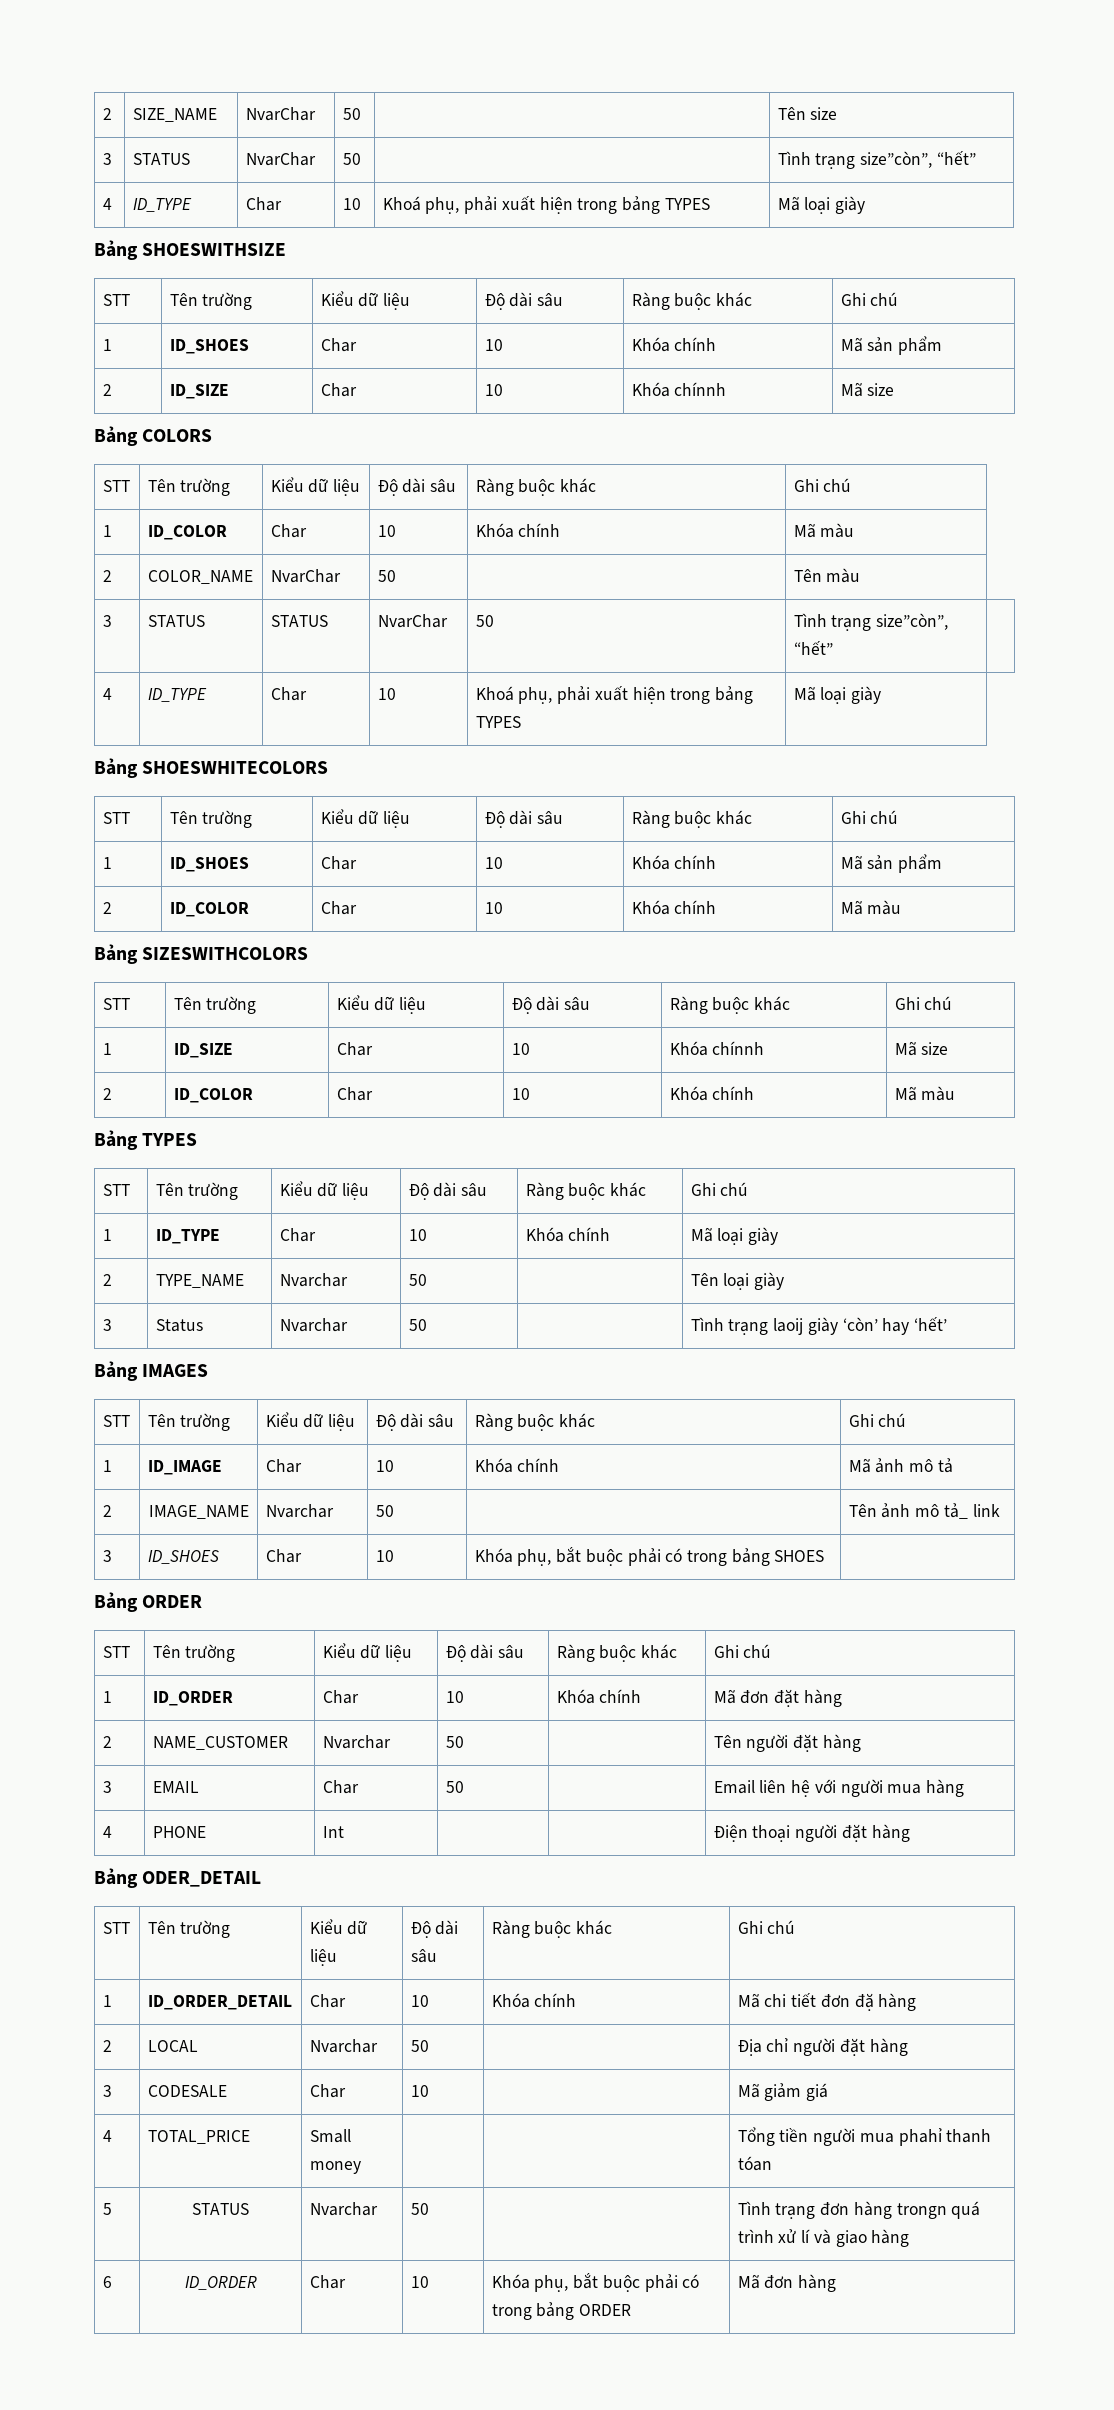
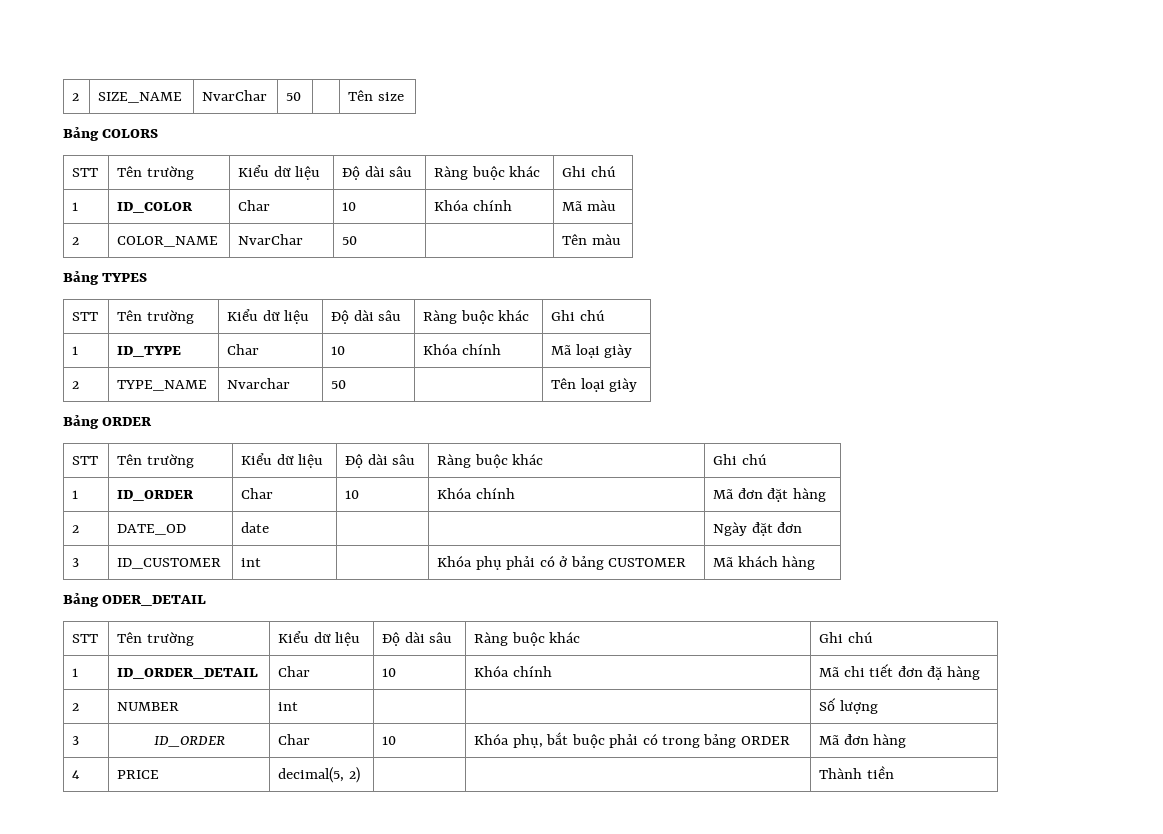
[102,153,112,165] [132,153,190,165] [245,152,316,166] [342,153,361,165] [777,151,976,169] [102,198,112,210] [132,198,192,212] [245,197,282,211] [342,198,361,210] [382,196,710,214] [777,196,866,214] [94,240,287,260] [102,294,130,306] [169,292,253,310] [320,291,411,310] [484,292,564,310] [631,292,753,310] [840,292,899,306] [102,339,112,351] [169,339,249,354] [320,338,357,352] [484,339,503,351] [631,337,717,352] [840,336,943,355] [102,384,112,396] [169,384,229,399] [320,383,357,397] [484,384,503,396] [631,382,727,397] [840,382,895,397] // 3 | STATUS | NvarChar | 50 | | Tình trạng size”còn”, “hết” // 4 | ID_TYPE | Char | 10 | Khoá phụ, phải xuất hiện trong bảng TYPES | Mã loại giày // Bảng SHOESWITHSIZE // STT | Tên trường | Kiểu dữ liệu | Độ dài sâu | Ràng buộc khác | Ghi chú // 1 | ID_SHOES | Char | 10 | Khóa chính | Mã sản phẩm // 2 | ID_SIZE | Char | 10 | Khóa chínnh | Mã size -> (404, 96) none
[102,615,112,627] [147,615,205,627] [270,615,328,627] [377,614,448,628] [475,615,494,627] [793,613,949,631] [793,641,833,655] [102,688,112,700] [147,688,207,702] [270,687,307,701] [377,688,396,700] [475,686,754,704] [475,716,521,728] [793,686,882,704] [94,758,329,778] [102,812,130,824] [169,810,253,828] [320,809,411,828] [484,810,564,828] [631,810,753,828] [840,810,899,824] [102,857,112,869] [169,857,249,872] [320,856,357,870] [484,857,503,869] [631,855,717,870] [840,854,943,873] [102,902,112,914] [169,902,249,917] [320,901,357,915] [484,902,503,914] [631,900,717,915] [840,900,902,915] [94,944,309,964] [102,998,130,1010] [173,996,257,1014] [336,995,427,1014] [511,996,591,1014] [669,996,791,1014] [894,996,953,1010] [102,1043,112,1055] [173,1043,233,1058] [336,1042,373,1056] [511,1043,530,1055] [669,1041,765,1056] [894,1041,949,1056] [102,1088,112,1100] [173,1088,253,1103] [336,1087,373,1101] [511,1088,530,1100] [669,1086,755,1101] [894,1086,956,1101] // 3 | STATUS | STATUS | NvarChar | 50 | Tình trạng size”còn”, “hết” | // 4 | ID_TYPE | Char | 10 | Khoá phụ, phải xuất hiện trong bảng TYPES | Mã loại giày // Bảng SHOESWHITECOLORS // STT | Tên trường | Kiểu dữ liệu | Độ dài sâu | Ràng buộc khác | Ghi chú // 1 | ID_SHOES | Char | 10 | Khóa chính | Mã sản phẩm // 2 | ID_COLOR | Char | 10 | Khóa chính | Mã màu // Bảng SIZESWITHCOLORS // STT | Tên trường | Kiểu dữ liệu | Độ dài sâu | Ràng buộc khác | Ghi chú // 1 | ID_SIZE | Char | 10 | Khóa chínnh | Mã size // 2 | ID_COLOR | Char | 10 | Khóa chính | Mã màu -> (621, 239) none
[102,1319,112,1331] [155,1319,203,1332] [279,1318,348,1332] [408,1319,427,1331] [690,1317,948,1335] [94,1361,209,1381] [102,1415,130,1427] [147,1413,231,1431] [265,1412,356,1431] [375,1413,455,1431] [474,1413,596,1431] [848,1413,907,1427] [102,1460,112,1472] [147,1460,222,1475] [265,1459,302,1473] [375,1460,394,1472] [474,1458,560,1473] [848,1458,953,1473] [102,1505,112,1517] [148,1505,249,1519] [265,1504,334,1518] [375,1505,394,1517] [848,1503,1000,1519] [102,1550,112,1562] [147,1550,219,1564] [265,1549,302,1563] [375,1550,394,1562] [474,1547,825,1566] // 3 | Status | Nvarchar | 50 | | Tình trạng laoij giày ‘còn’ hay ‘hết’ // Bảng IMAGES // STT | Tên trường | Kiểu dữ liệu | Độ dài sâu | Ràng buộc khác | Ghi chú // 1 | ID_IMAGE | Char | 10 | Khóa chính | Mã ảnh mô tả // 2 | IMAGE_NAME | Nvarchar | 50 | | Tên ảnh mô tả_ link // 3 | ID_SHOES | Char | 10 | Khóa phụ, bắt buộc phải có trong bảng SHOES | -> (638, 385) none
[152,1736,288,1750] [322,1735,391,1749] [445,1736,464,1748] [713,1734,861,1752] [102,1781,112,1793] [152,1781,199,1793] [322,1780,359,1794] [445,1781,464,1793] [713,1779,965,1797] [102,1826,112,1838] [152,1826,206,1838] [322,1826,344,1838] [713,1824,867,1842] NAME_CUSTOMER | Nvarchar | 50 | | Tên người đặt hàng // 3 | EMAIL | Char | 50 | | Email liên hệ với người mua hàng // 4 | PHONE | Int | | | Điện thoại người đặt -> [117,524,187,535] [241,522,270,533] [713,522,803,536] [72,558,80,567] [117,558,222,569] [241,558,262,567] [437,556,686,570] [713,556,778,567] DATE_OD | date | | | Ngày đặt đơn // 3 | ID_CUSTOMER | int | | Khóa phụ phải có ở bảng CUSTOMER | Mã khách
[147,2040,198,2052] [309,2039,378,2053] [410,2040,429,2052] [737,2038,908,2056] [102,2085,112,2097] [147,2085,227,2097] [309,2084,346,2098] [410,2085,429,2097] [737,2083,829,2101] [102,2130,112,2142] [147,2130,250,2144] [309,2129,351,2143] [309,2161,361,2174] [737,2127,992,2146] [737,2156,772,2171] [102,2203,112,2215] [192,2203,249,2215] [309,2202,378,2216] [410,2203,429,2215] [737,2201,981,2219] [737,2229,910,2247] [102,2276,112,2288] LOCAL | Nvarchar | 50 | | Địa chỉ người đặt hàng // 3 | CODESALE | Char | 10 | | Mã giảm giá // 4 | TOTAL_PRICE | Small money | | | Tổng tiền người mua phahỉ thanh tóan // 5 | STATUS | Nvarchar | 50 | | Tình trạng đơn hàng trongn quá trình xử lí và giao hàng // 6 -> [117,702,180,711] [278,702,299,711] [819,698,878,714] [72,736,80,745] NUMBER | int | | | Số lượng // 3
(837, 2283) none -> [72,770,81,779] [117,770,160,779] [278,767,360,783] [819,766,894,779] // 4 | PRICE | decimal(5, 2) | | | Thành tiền

